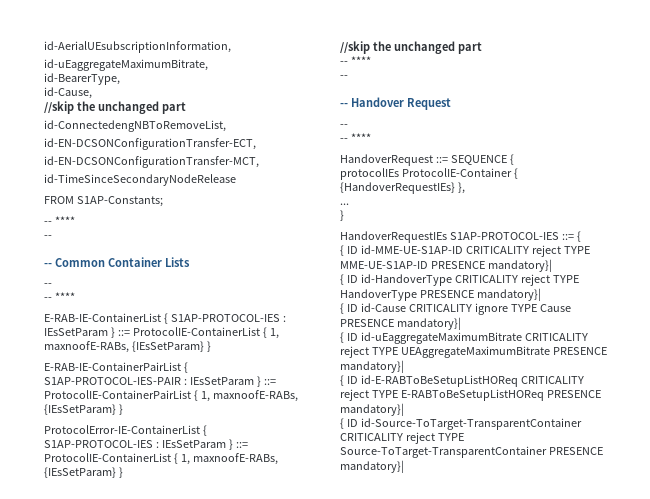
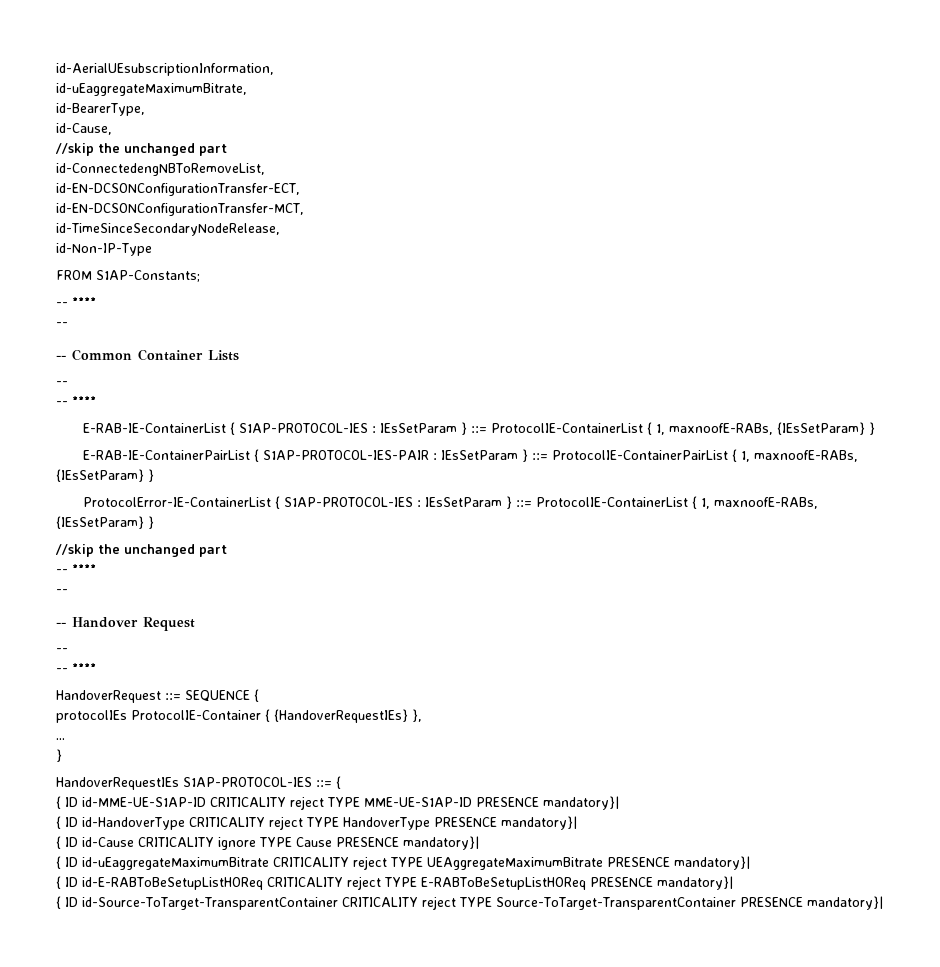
[44,174,236,186] id-TimeSinceSecondaryNodeRelease -> [56,223,280,236] [56,243,152,256] id-TimeSinceSecondaryNodeRelease, // id-Non-IP-Type

